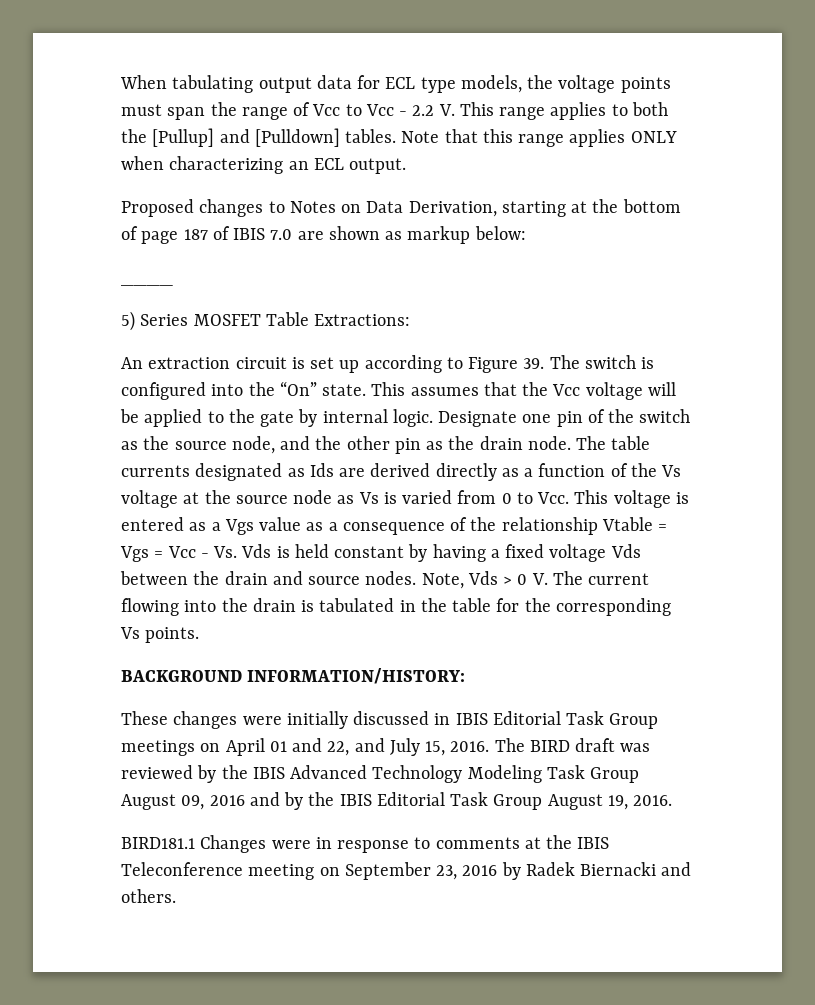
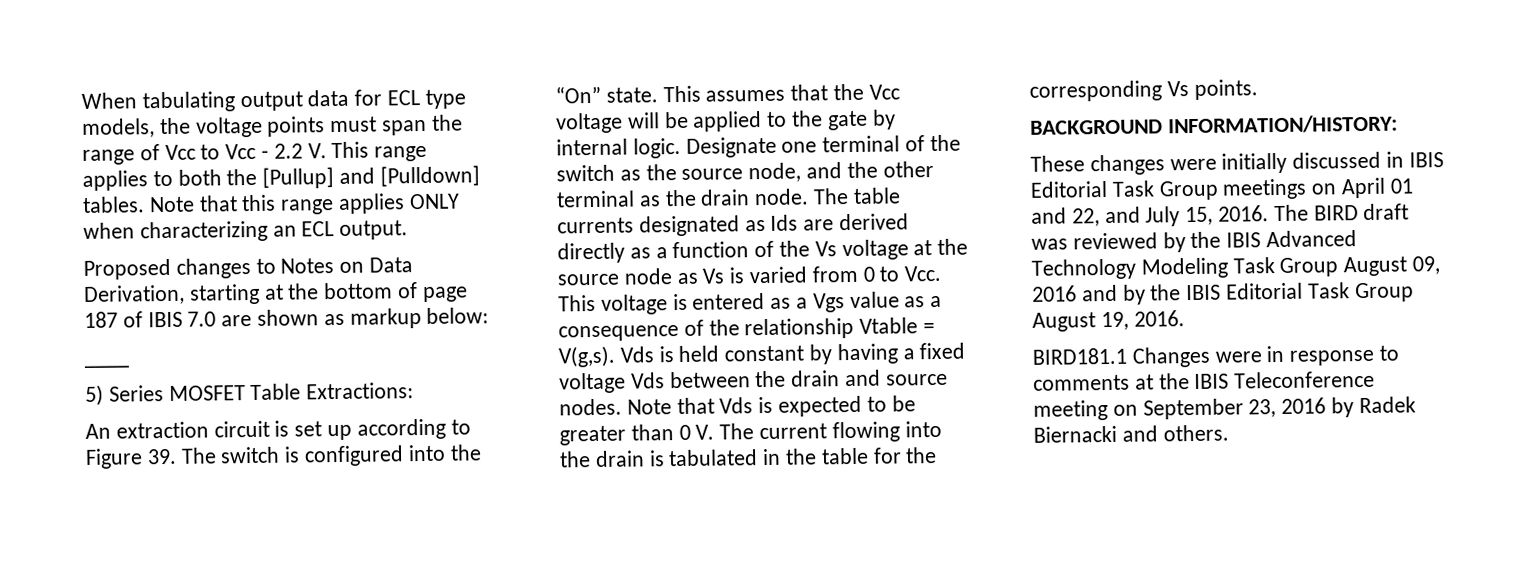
[556,411,583,427] pin -> [822,135,901,153] terminal
[394,438,421,454] pin -> [556,190,635,208] terminal
[120,546,238,562] Vgs = Vcc - Vs. -> [558,345,615,368] V(g,s).
[421,571,513,589] Note, Vds > -> [626,395,916,417] [559,424,674,446] Note that Vds is expected to be greater than

